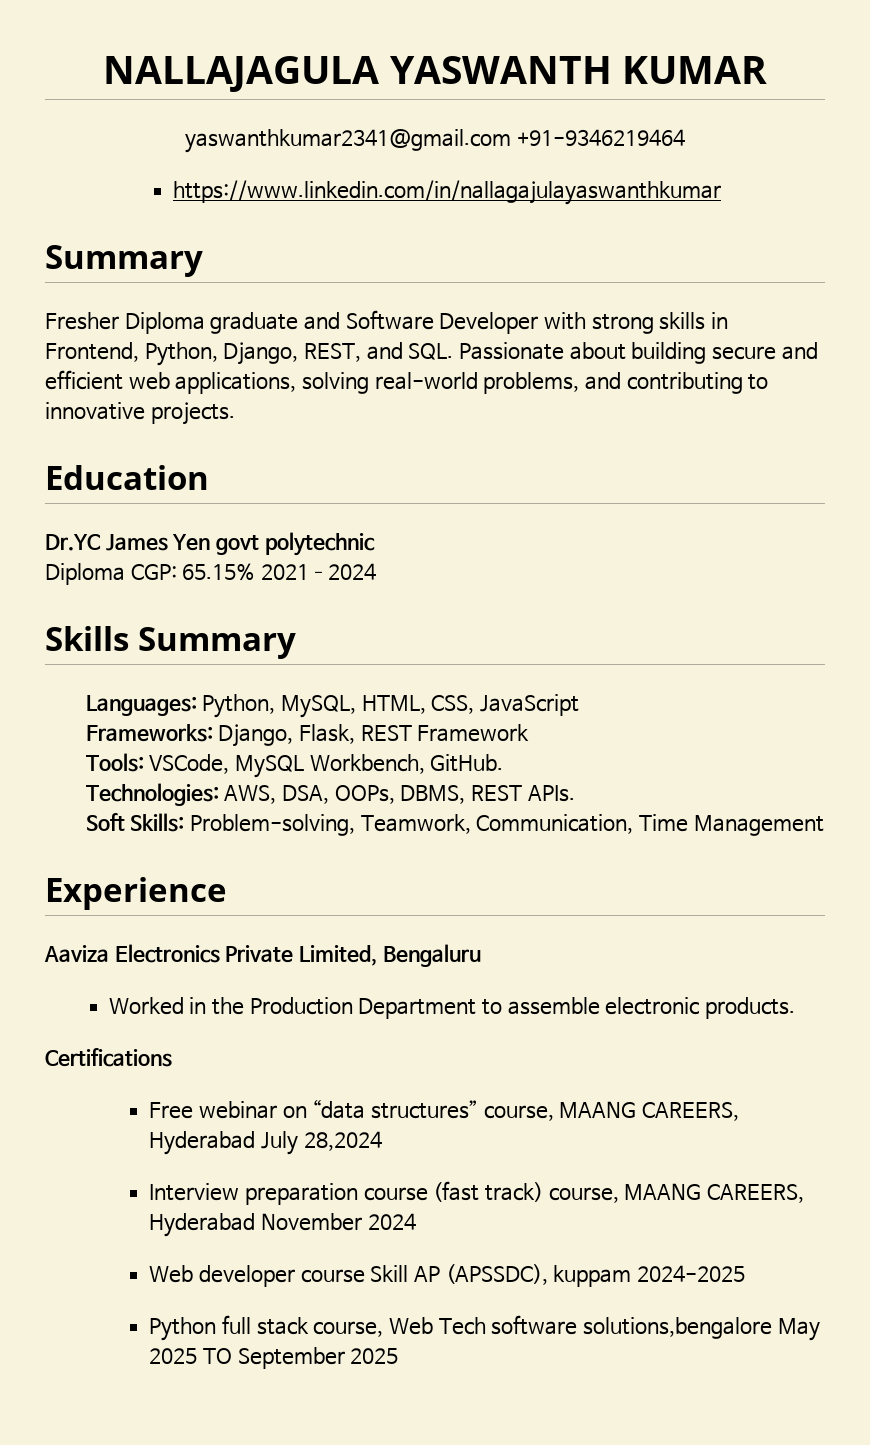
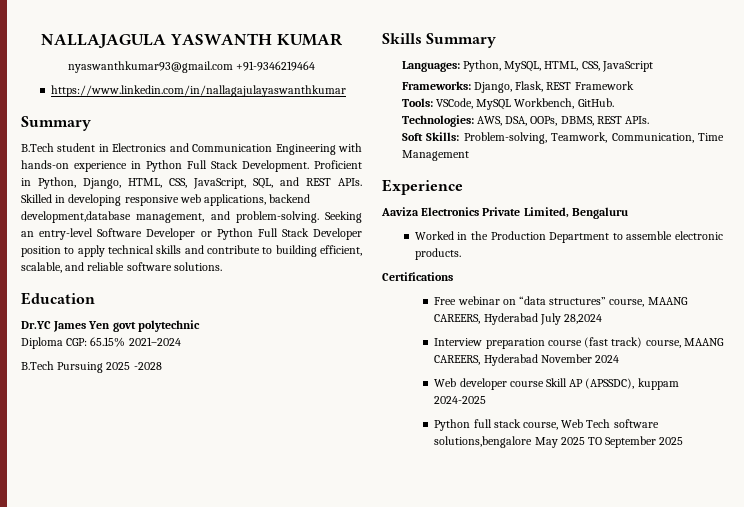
[185,129,512,153] yaswanthkumar2341@gmail.com -> [67,61,233,73] nyaswanthkumar93@gmail.com
[45,310,728,334] [45,342,818,366] [45,370,769,394] [45,402,235,425] Fresher Diploma graduate and Software Developer with strong skills in Frontend, Python, Django, REST, and SQL. Passionate about building secure and efficient web applications, solving real-world problems, and contributing to innovative projects. -> [21,143,362,155] [21,160,362,172] [21,177,362,189] [21,194,311,206] [21,211,362,223] [21,228,362,240] [21,245,363,257] [21,262,222,273] B.Tech student in Electronics and Communication Engineering with hands-on experience in Python Full Stack Development. Proficient in Python, Django, HTML, CSS, JavaScript, SQL, and REST APIs. Skilled in developing responsive web applications, backend development,database management, and problem-solving. Seeking an entry-level Software Developer or Python Full Stack Developer position to apply technical skills and contribute to building efficient, scalable, and reliable software solutions.
(376, 571) none -> [21,361,162,373] // B.Tech Pursuing 2025 -2028

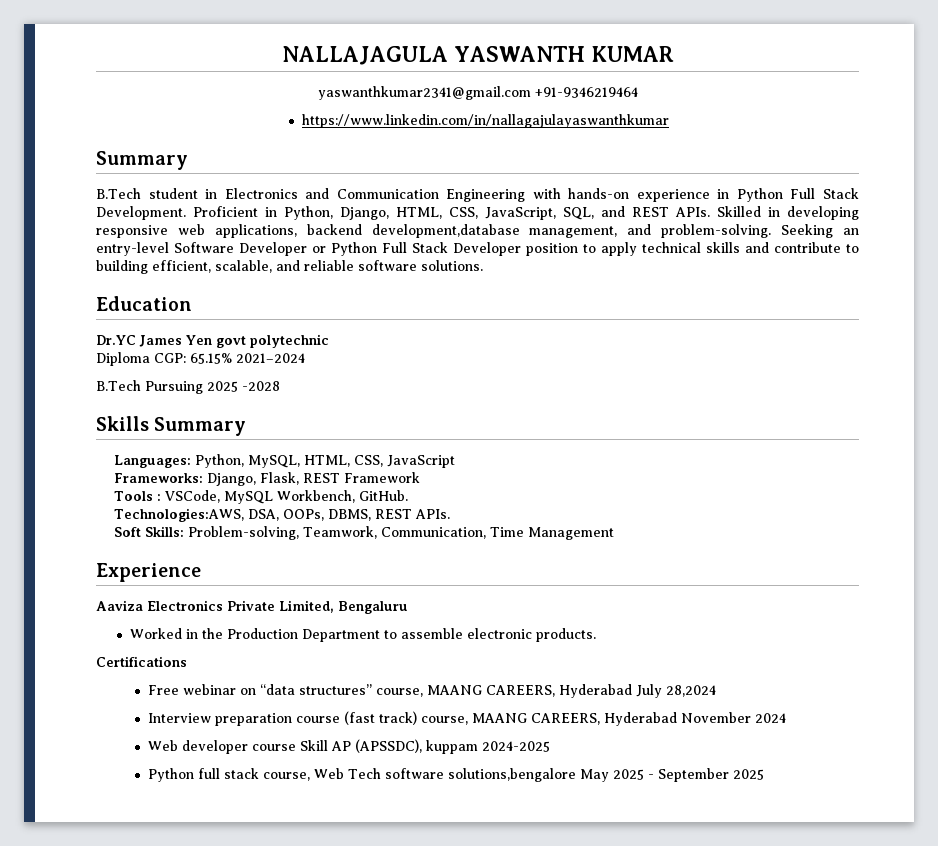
[67,61,233,73] nyaswanthkumar93@gmail.com -> [317,86,531,100] yaswanthkumar2341@gmail.com
[401,98,433,107] Tools: -> [114,491,162,501] Tools :
[401,115,502,127] Technologies: AWS, -> [114,508,245,522] Technologies:AWS,
[588,437,603,445] TO -> [647,774,654,779] -

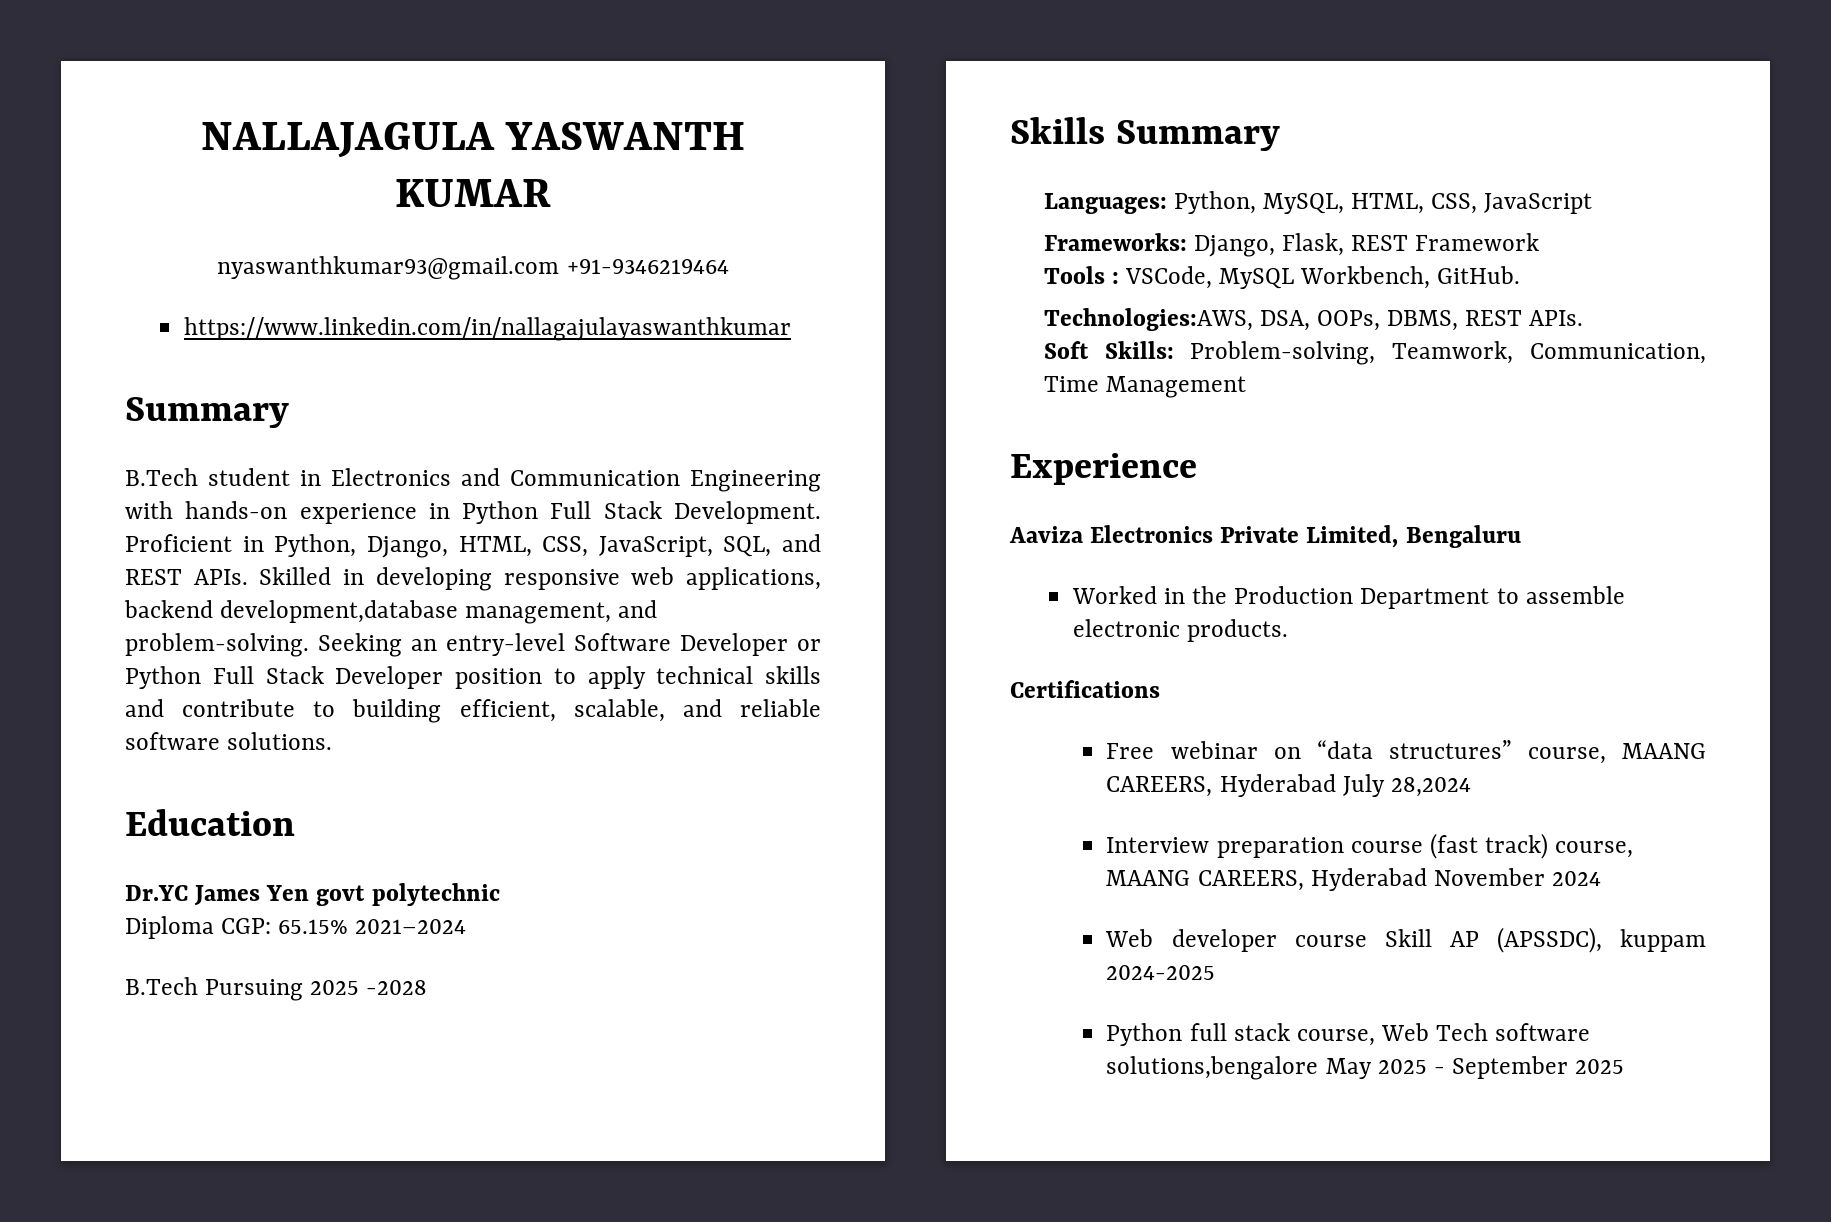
[317,86,531,100] yaswanthkumar2341@gmail.com -> [217,256,560,280] nyaswanthkumar93@gmail.com

